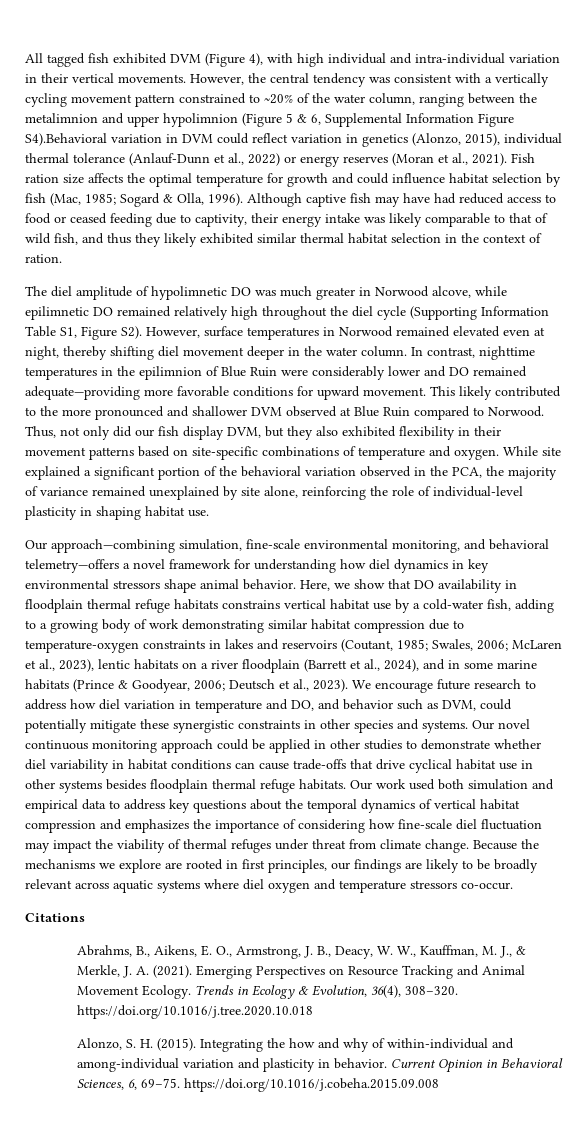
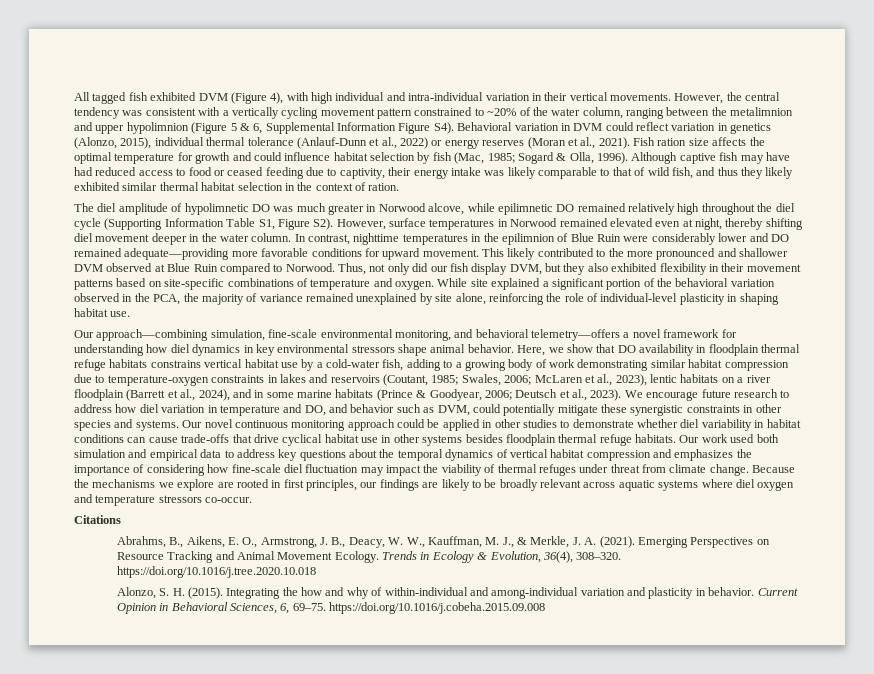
[25,133,107,146] S4).Behavioral -> [433,122,513,134] S4). Behavioral

